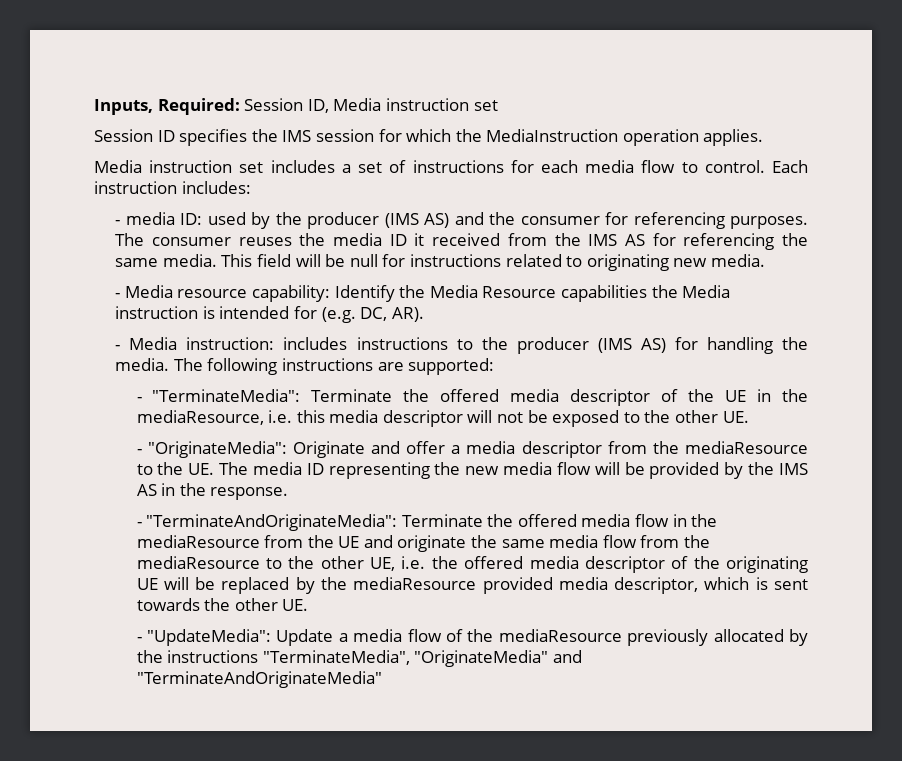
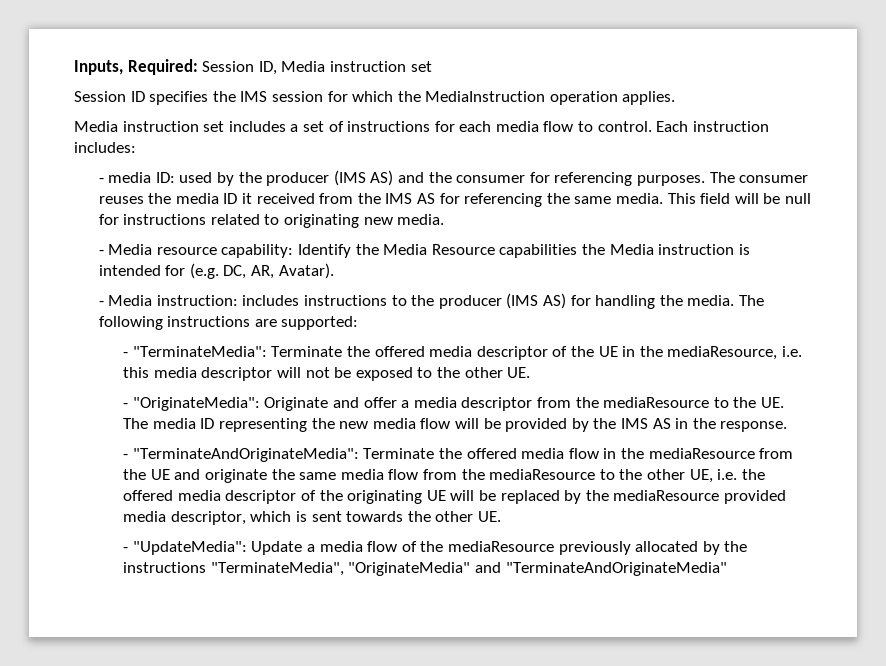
[391,307,424,322] AR). -> [251,263,334,279] AR, Avatar).

